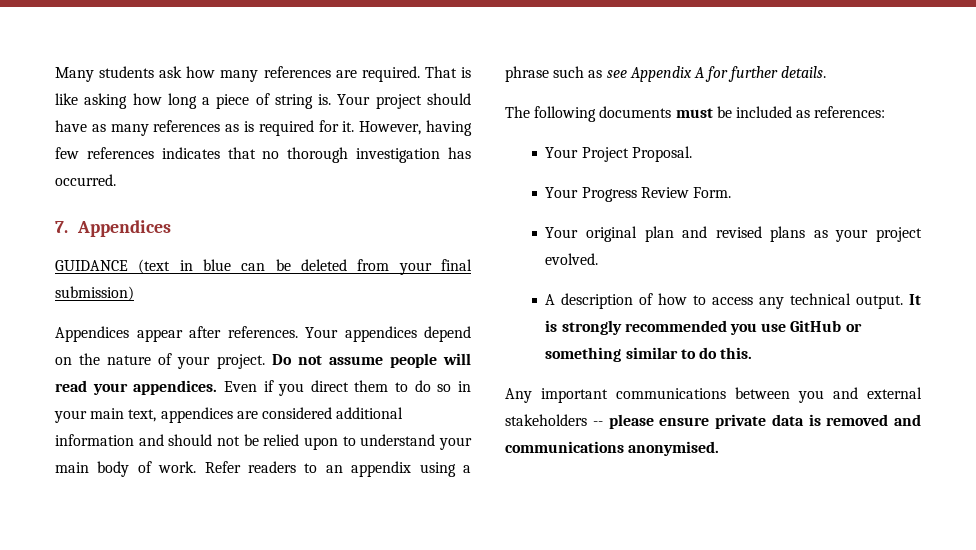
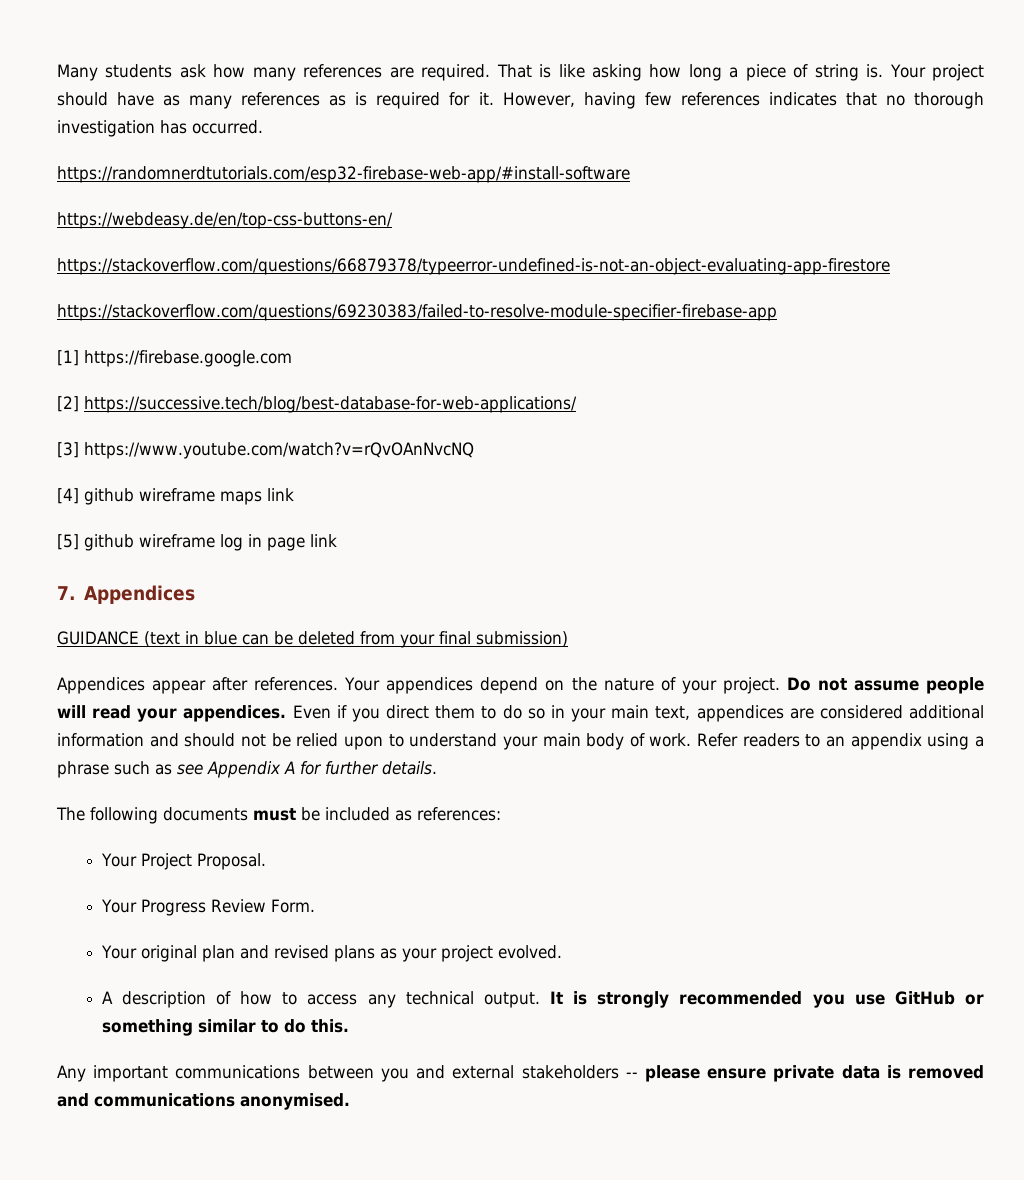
(116, 180) none -> [57,166,630,183] [57,212,393,229] [57,258,890,275] [57,304,777,321] [57,350,292,367] [57,396,577,413] [57,442,474,459] [57,488,294,505] [57,534,337,551] // https://randomnerdtutorials.com/esp32-firebase-web-app/#install-software // https://webdeasy.de/en/top-css-buttons-en/ // https://stackoverflow.com/questions/66879378/typeerror-undefined-is-not-an-object-evaluating-app-firestore // https://stackoverflow.com/questions/69230383/failed-to-resolve-module-specifier-firebase-app // [1] https://firebase.google.com // [2] https://successive.tech/blog/best-database-for-web-applications/ // [3] https://www.youtube.com/watch?v=rQvOAnNvcNQ // [4] github wireframe maps link // [5] github wireframe log in page link

